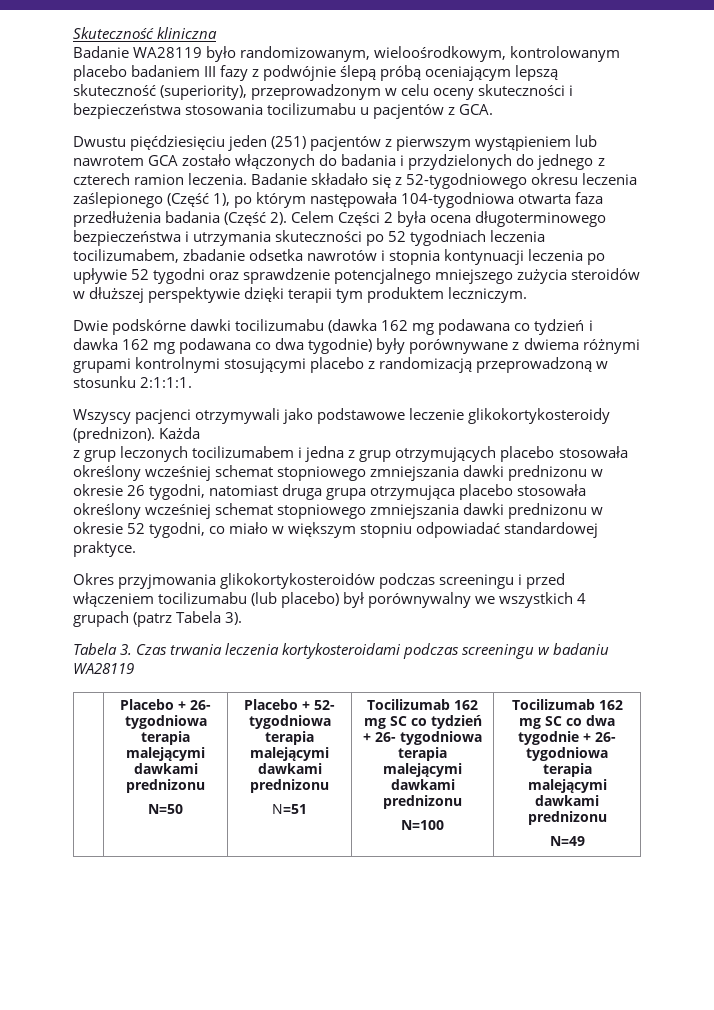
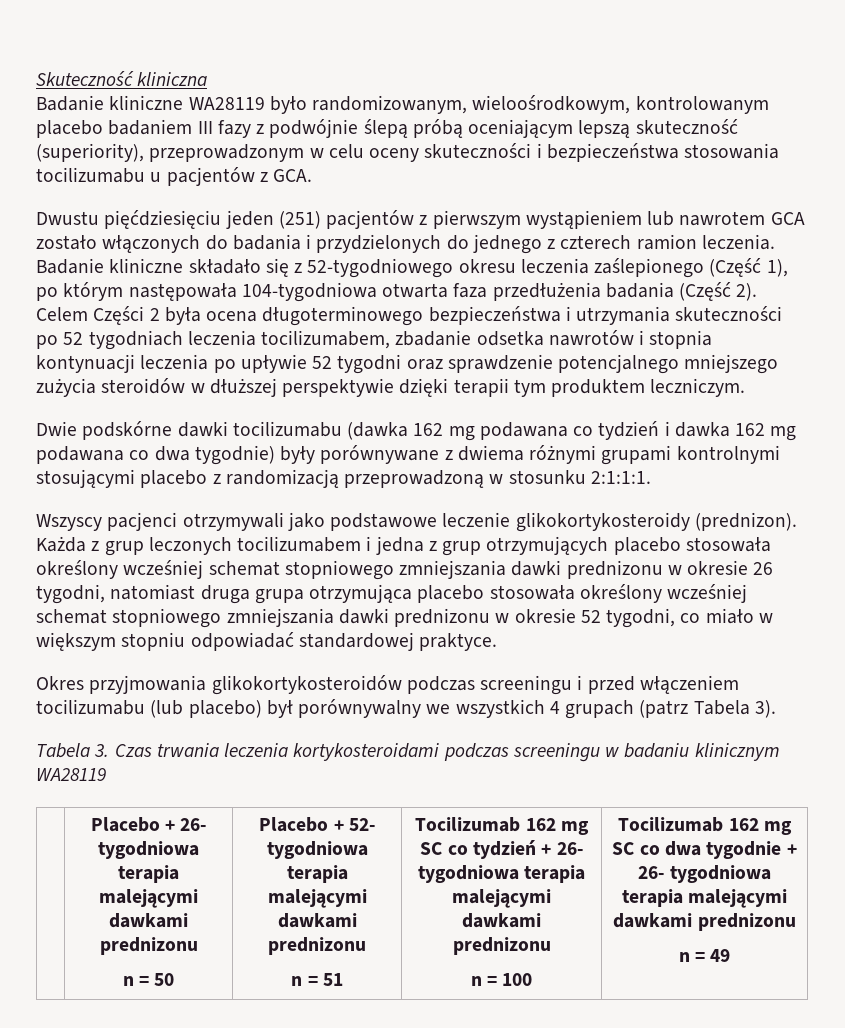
(129, 52) none -> [109,95,184,110] kliniczne
(308, 179) none -> [109,258,184,273] kliniczne
(201, 433) // -> (86, 544) none
(610, 649) none -> [694,743,780,761] klinicznym
[148,804,183,814] N=50 -> [122,973,175,986] n = 50
[272,804,307,814] N=51 -> [291,973,343,986] n = 51
[401,820,444,830] N=100 -> [470,973,533,986] n = 100
[549,836,585,846] N=49 -> [678,949,731,962] n = 49

